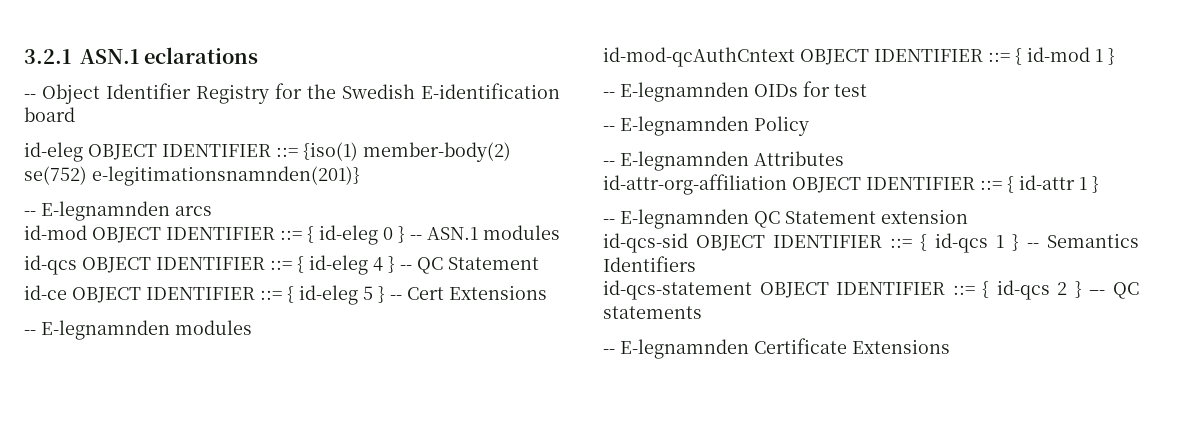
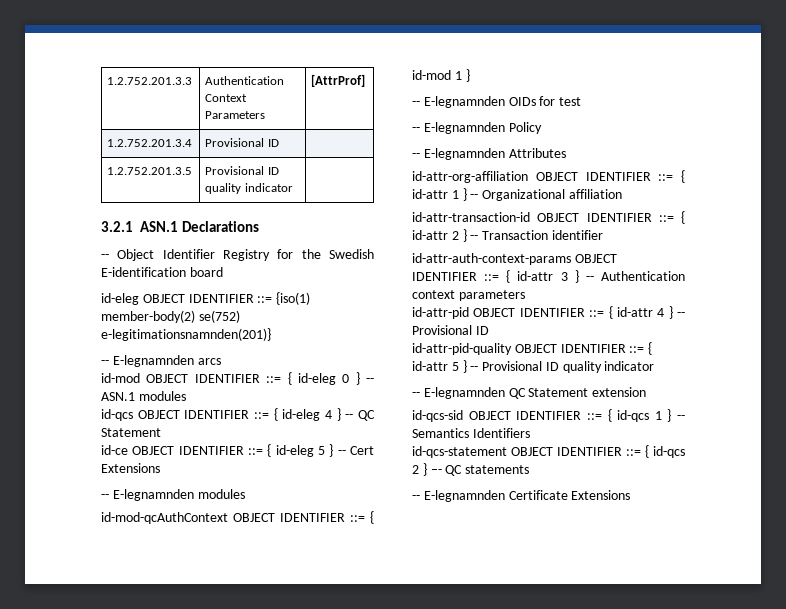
(24, 56) none -> [107,77,193,85] [205,76,285,85] [205,94,248,102] [205,111,266,119] [311,74,366,87] [107,139,193,147] [205,138,279,147] [107,167,193,175] [205,166,279,175] [205,183,293,194] 1.2.752.201.3.3 | Authentication Context Parameters | [AttrProf] // 1.2.752.201.3.4 | Provisional ID | // 1.2.752.201.3.5 | Provisional ID quality indicator | //
[144,47,259,64] eclarations -> [182,221,260,232] Declarations
[603,47,795,67] id-mod-qcAuthCntext -> [101,512,228,524] id-mod-qcAuthContext
(1099, 184) none -> [470,189,622,201] [412,211,685,224] [412,229,603,242] [412,253,617,265] [412,270,685,283] [412,290,525,301] [412,306,685,319] [412,325,489,335] [412,342,653,355] [412,360,655,373] -- Organizational affiliation // id-attr-transaction-id OBJECT IDENTIFIER ::= { id-attr 2 } -- Transaction identifier // id-attr-auth-context-params OBJECT IDENTIFIER ::= { id-attr 3 } -- Authentication context parameters // id-attr-pid OBJECT IDENTIFIER ::= { id-attr 4 } -- Provisional ID // id-attr-pid-quality OBJECT IDENTIFIER ::= { id-attr 5 } -- Provisional ID quality indicator

